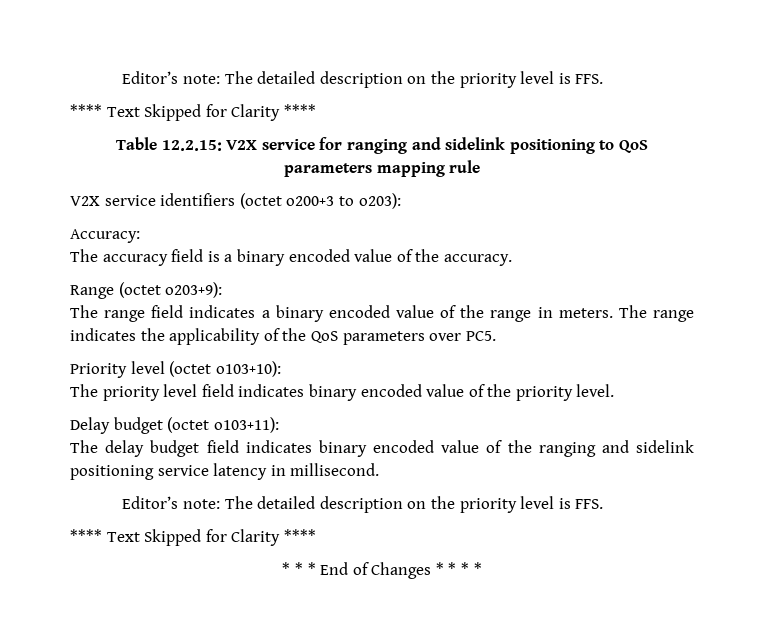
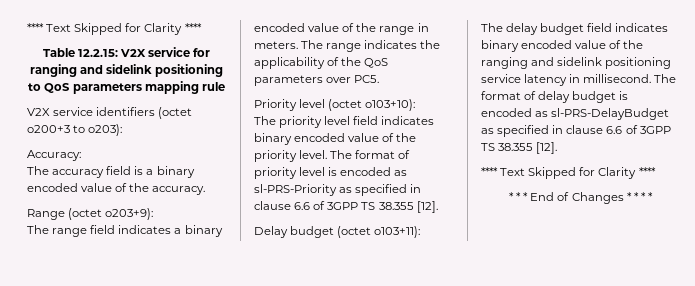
[122,71,604,88] Editor’s note: The detailed description on the priority level is FFS. // -> (27, 27) none
(615, 390) none -> [330,150,411,159] [254,167,408,179] [254,184,422,196] [254,201,438,213] The format of priority level is encoded as sl-PRS-Priority as specified in clause 6.6 of 3GPP TS 38.355 [12].
[122,496,604,513] // Editor’s note: The detailed description on the priority level is FFS. -> [654,74,677,83] [481,91,629,103] [481,108,670,120] [481,125,671,137] [481,142,558,154] The format of delay budget is encoded as sl-PRS-DelayBudget as specified in clause 6.6 of 3GPP TS 38.355 [12].

